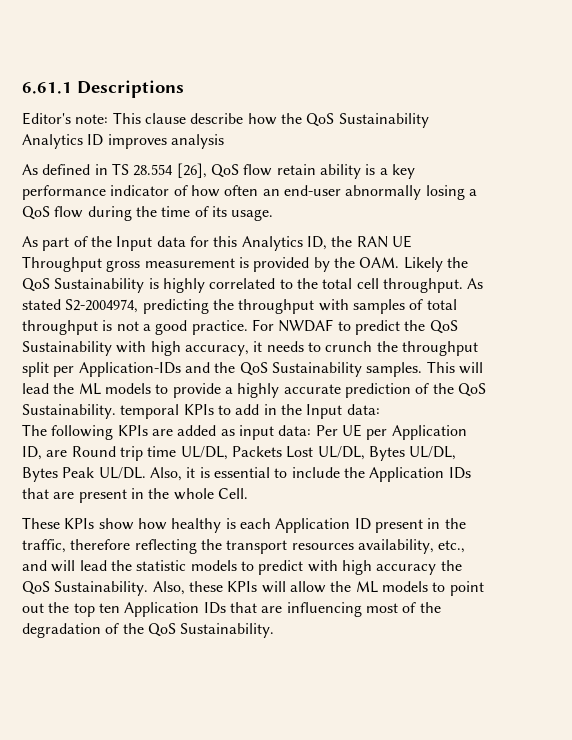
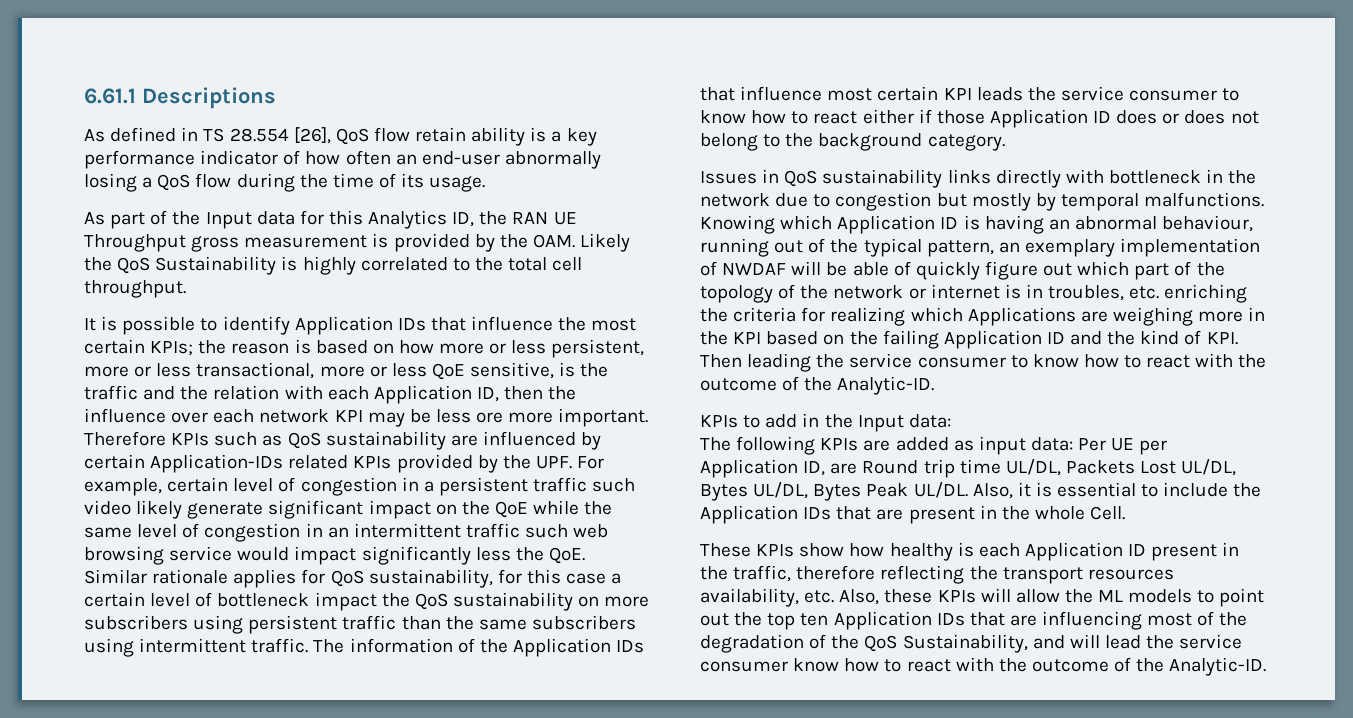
[22,112,429,128] [22,134,224,149] // Editor's note: This clause describe how the QoS Sustainability Analytics ID improves analysis -> (276, 98) none
[467,278,484,289] [22,299,457,314] [22,319,458,335] [22,341,478,356] [22,361,483,377] [22,383,486,398] [22,404,180,419] As stated S2-2004974, predicting the throughput with samples of total throughput is not a good practice. For NWDAF to predict the QoS Sustainability with high accuracy, it needs to crunch the throughput split per Application-IDs and the QoS Sustainability samples. This will lead the ML models to provide a highly accurate prediction of the QoS Sustainability. temporal -> [84,316,637,335] [84,339,645,358] [84,362,609,380] [84,385,577,404] [84,408,649,427] [84,431,602,450] [84,454,605,473] [84,477,636,496] [84,500,613,519] [84,523,609,542] [84,546,585,565] [84,569,622,588] [84,592,650,611] [84,615,636,634] [84,638,645,657] [700,86,1240,101] [700,109,1259,128] [700,133,1005,151] [700,169,1257,188] [700,192,1265,211] [700,215,1254,234] [700,238,1261,257] [700,261,1225,280] [700,284,1248,303] [700,307,1266,326] [700,330,1238,349] [700,353,1267,372] [700,376,935,395] // It is possible to identify Application IDs that influence the most certain KPIs; the reason is based on how more or less persistent, more or less transactional, more or less QoE sensitive, is the traffic and the relation with each Application ID, then the influence over each network KPI may be less ore more important. Therefore KPIs such as QoS sustainability are influenced by certain Application-IDs related KPIs provided by the UPF. For example, certain level of congestion in a persistent traffic such video likely generate significant impact on the QoE while the same level of congestion in an intermittent traffic such web browsing service would impact significantly less the QoE. Similar rationale applies for QoS sustainability, for this case a certain level of bottleneck impact the QoS sustainability on more subscribers using persistent traffic than the same subscribers using intermittent traffic. The information of the Application IDs that influence most certain KPI leads the service consumer to know how to react either if those Application ID does or does not belong to the background category. // Issues in QoS sustainability links directly with bottleneck in the network due to congestion but mostly by temporal malfunctions. Knowing which Application ID is having an abnormal behaviour, running out of the typical pattern, an exemplary implementation of NWDAF will be able of quickly figure out which part of the topology of the network or internet is in troubles, etc. enriching the criteria for realizing which Applications are weighing more in the KPI based on the failing Application ID and the kind of KPI. Then leading the service consumer to know how to react with the outcome of the Analytic-ID. //
[438,540,466,553] [22,560,462,575] [22,581,149,596] etc., and will lead the statistic models to predict with high accuracy the QoS Sustainability. -> [804,590,835,603] etc.
[180,623,275,638] Sustainability. -> [902,634,1243,653] [700,657,1267,676] Sustainability, and will lead the service consumer know how to react with the outcome of the Analytic-ID.

